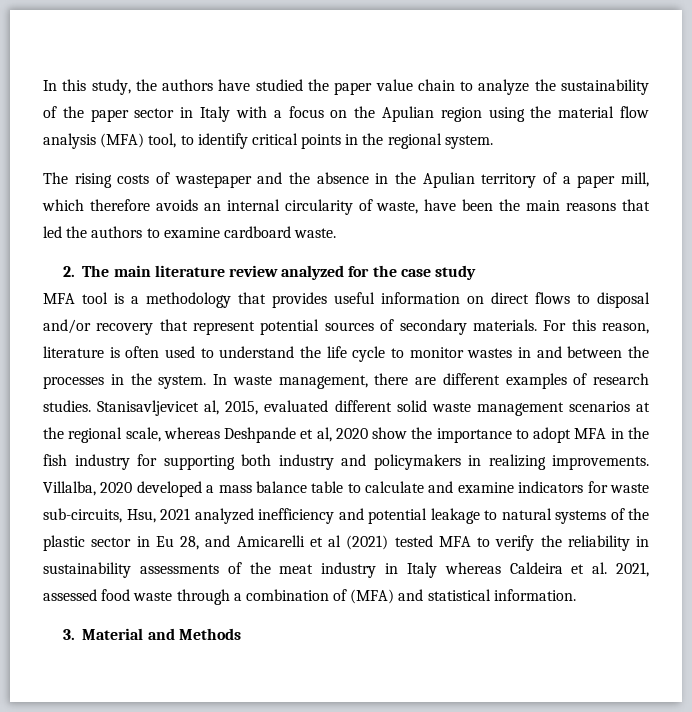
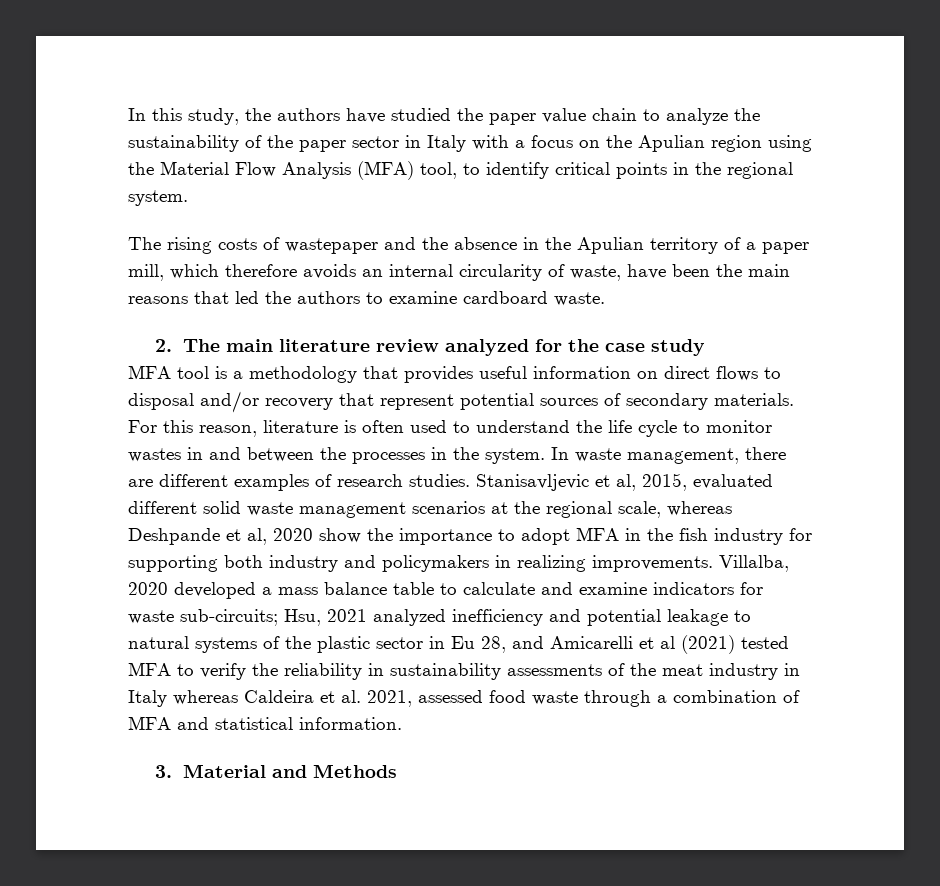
[558,106,649,118] [43,133,96,149] material flow analysis -> [160,161,351,179] Material Flow Analysis
[97,400,200,416] Stanisavljevicet -> [476,474,610,491] Stanisavljevic et
[43,508,122,523] sub-circuits, -> [180,609,278,626] sub-circuits;
[350,589,395,604] (MFA) -> [128,716,171,730] MFA

